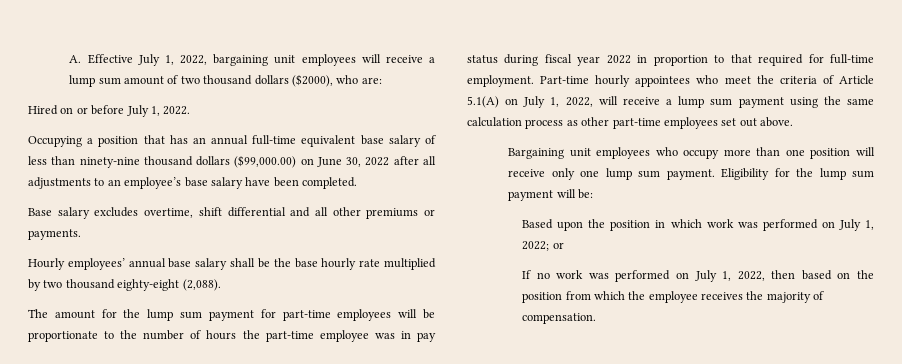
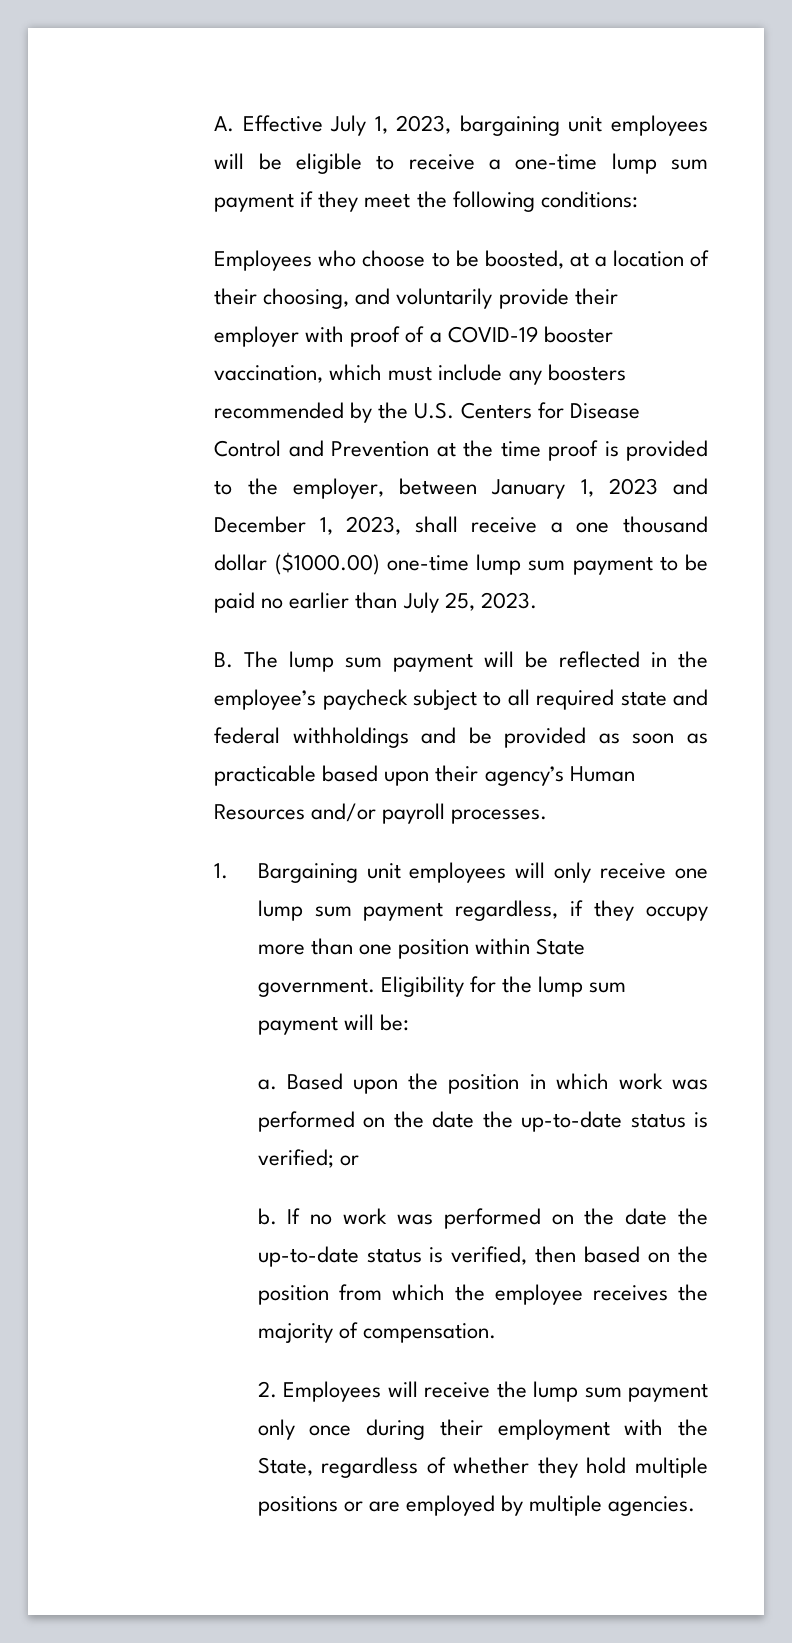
[180,55,208,65] 2022, -> [396,115,452,134] 2023,
[385,55,435,63] [69,74,382,87] [28,105,191,117] [28,135,437,147] [28,155,436,168] [28,177,357,189] [28,207,435,219] [28,229,81,240] [28,258,436,270] [28,279,221,291] [28,309,435,321] [28,330,436,342] [467,54,874,66] [467,75,874,87] [467,96,874,108] [467,117,793,129] [508,147,678,159] receive a lump sum amount of two thousand dollars ($2000), who are: // Hired on or before July 1, 2022. // Occupying a position that has an annual full-time equivalent base salary of less than ninety-nine thousand dollars ($99,000.00) on June 30, 2022 after all adjustments to an employee’s base salary have been completed. // Base salary excludes overtime, shift differential and all other premiums or payments. // Hourly employees’ annual base salary shall be the base hourly rate multiplied by two thousand eighty-eight (2,088). // The amount for the lump sum payment for part-time employees will be proportionate to the number of hours the part-time employee was in pay status during fiscal year 2022 in proportion to that required for full-time employment. Part-time hourly appointees who meet the criteria of Article 5.1(A) on July 1, 2022, will receive a lump sum payment using the same calculation process as other part-time employees set out above. // Bargaining unit employees who -> [258,153,708,174] [214,191,638,212] [214,250,709,271] [214,288,618,309] [214,326,613,347] [214,364,626,385] [214,402,640,423] [214,440,708,461] [214,478,709,499] [214,516,708,535] [214,552,708,575] [214,592,537,613] [214,651,708,672] [214,689,708,710] [214,727,708,748] [214,765,635,786] [214,803,548,824] [214,862,708,883] [257,900,635,921] be eligible to receive a one-time lump sum payment if they meet the following conditions: // Employees who choose to be boosted, at a location of their choosing, and voluntarily provide their employer with proof of a COVID-19 booster vaccination, which must include any boosters recommended by the U.S. Centers for Disease Control and Prevention at the time proof is provided to the employer, between January 1, 2023 and December 1, 2023, shall receive a one thousand dollar ($1000.00) one-time lump sum payment to be paid no earlier than July 25, 2023. // B. The lump sum payment will be reflected in the employee’s paycheck subject to all required state and federal withholdings and be provided as soon as practicable based upon their agency’s Human Resources and/or payroll processes. // 1. Bargaining unit employees will only receive one lump sum payment regardless, if they
[856,147,875,156] [508,168,715,180] will receive only one lump sum payment. -> [474,938,586,955] [257,978,375,997] within State government.
(594, 194) none -> [257,1079,277,1090] a.
[838,219,874,231] [522,241,550,251] July 1, 2022; -> [393,1111,708,1132] [257,1149,334,1168] the date the up-to-date status is verified;
(564, 245) none -> [257,1208,277,1225] b.
[694,270,765,282] July 1, 2022, -> [584,1208,708,1225] [257,1246,528,1267] the date the up-to-date status is verified,
(597, 318) none -> [257,1381,708,1402] [257,1419,708,1440] [257,1457,708,1478] [257,1495,696,1516] // 2. Employees will receive the lump sum payment only once during their employment with the State, regardless of whether they hold multiple positions or are employed by multiple agencies.

